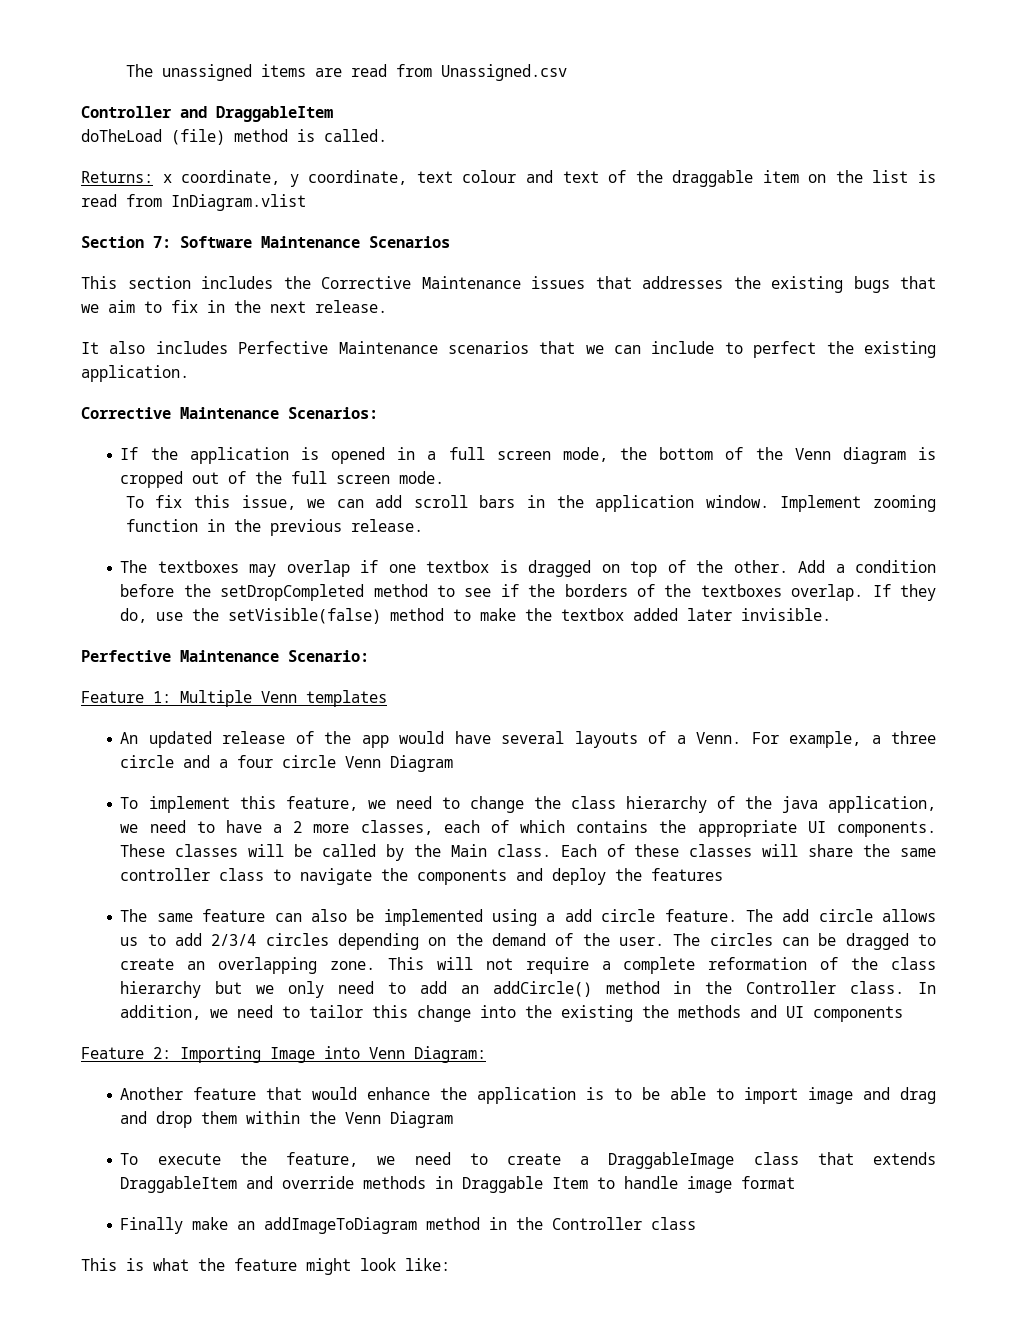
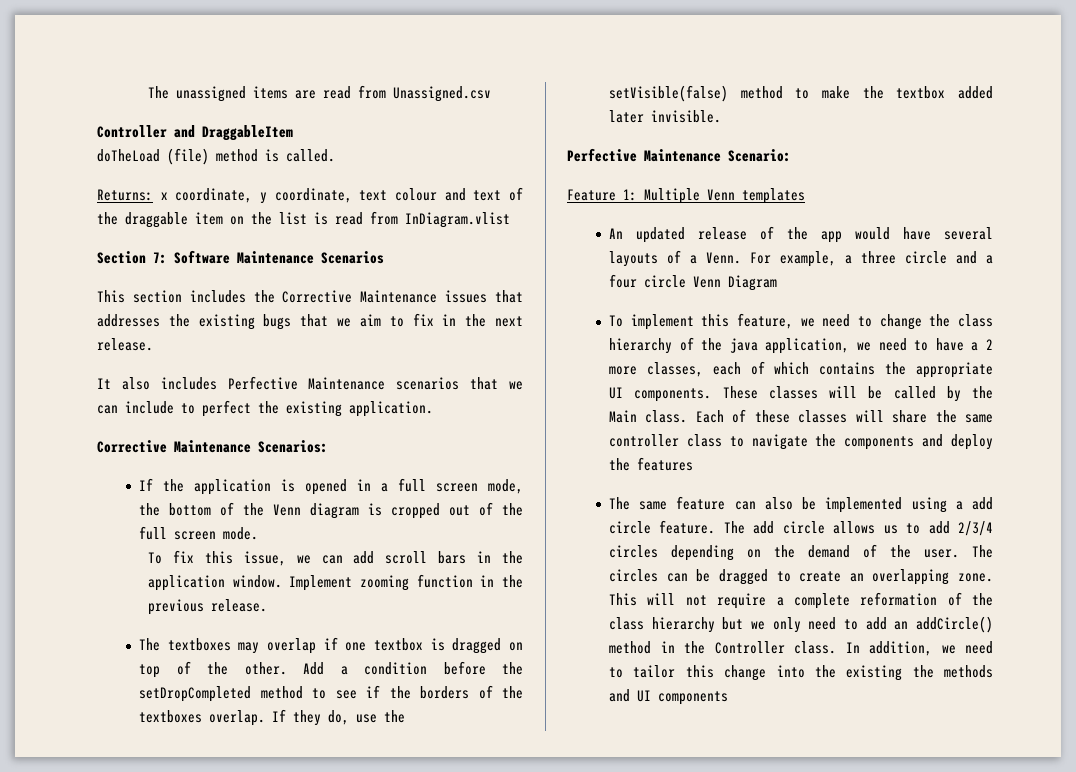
[81,1046,486,1063] [120,1087,936,1104] [120,1111,454,1128] [120,1152,936,1169] [120,1176,796,1193] [120,1217,697,1234] [81,1258,450,1275] // Feature 2: Importing Image into Venn Diagram: // Another feature that would enhance the application is to be able to import image and drag and drop them within the Venn Diagram // To execute the feature, we need to create a DraggableImage class that extends DraggableItem and override methods in Draggable Item to handle image format // Finally make an addImageToDiagram method in the Controller class // This is what the feature might look like: -> (729, 698) none

